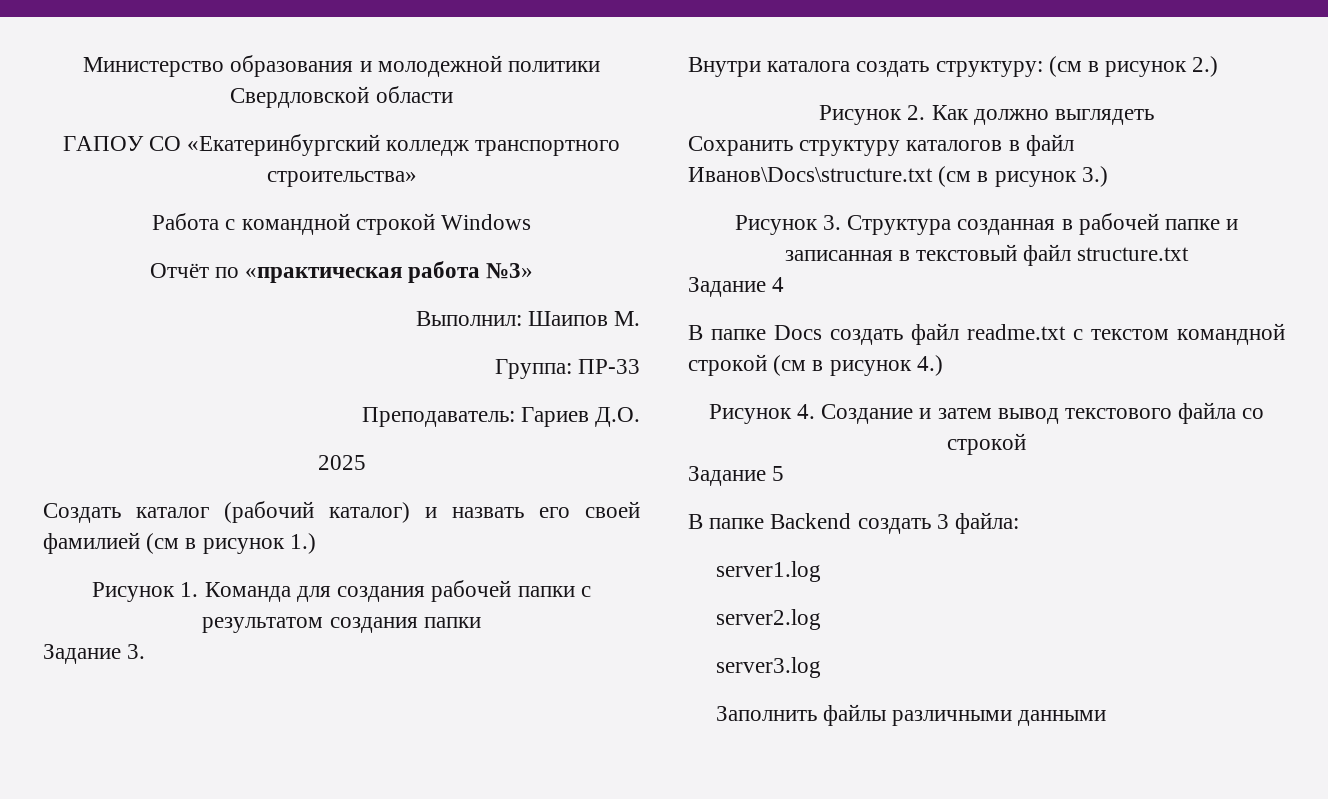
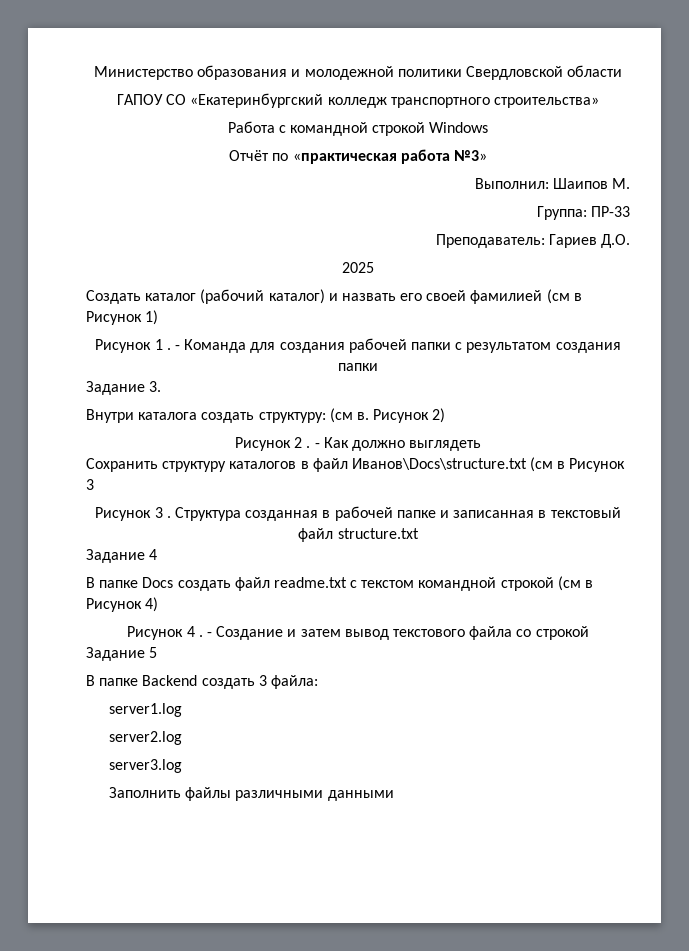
[202,533,316,554] [92,582,199,602] рисунок 1.) // Рисунок 1. -> [86,310,159,325] [95,339,181,353] Рисунок 1) // Рисунок 1 . -
[1088,56,1219,77] [819,105,926,125] в рисунок 2.) // Рисунок 2. -> [356,408,446,423] [234,437,320,451] в. Рисунок 2) // Рисунок 2 . -
[994,166,1108,187] [734,215,841,235] рисунок 3.) // Рисунок 3. -> [569,458,626,472] [86,479,94,490] [95,507,171,521] Рисунок 3 // Рисунок 3 .
[829,355,943,376] [708,404,815,424] рисунок 4.) // Рисунок 4. -> [86,597,159,612] [127,626,213,640] Рисунок 4) // Рисунок 4 . -

